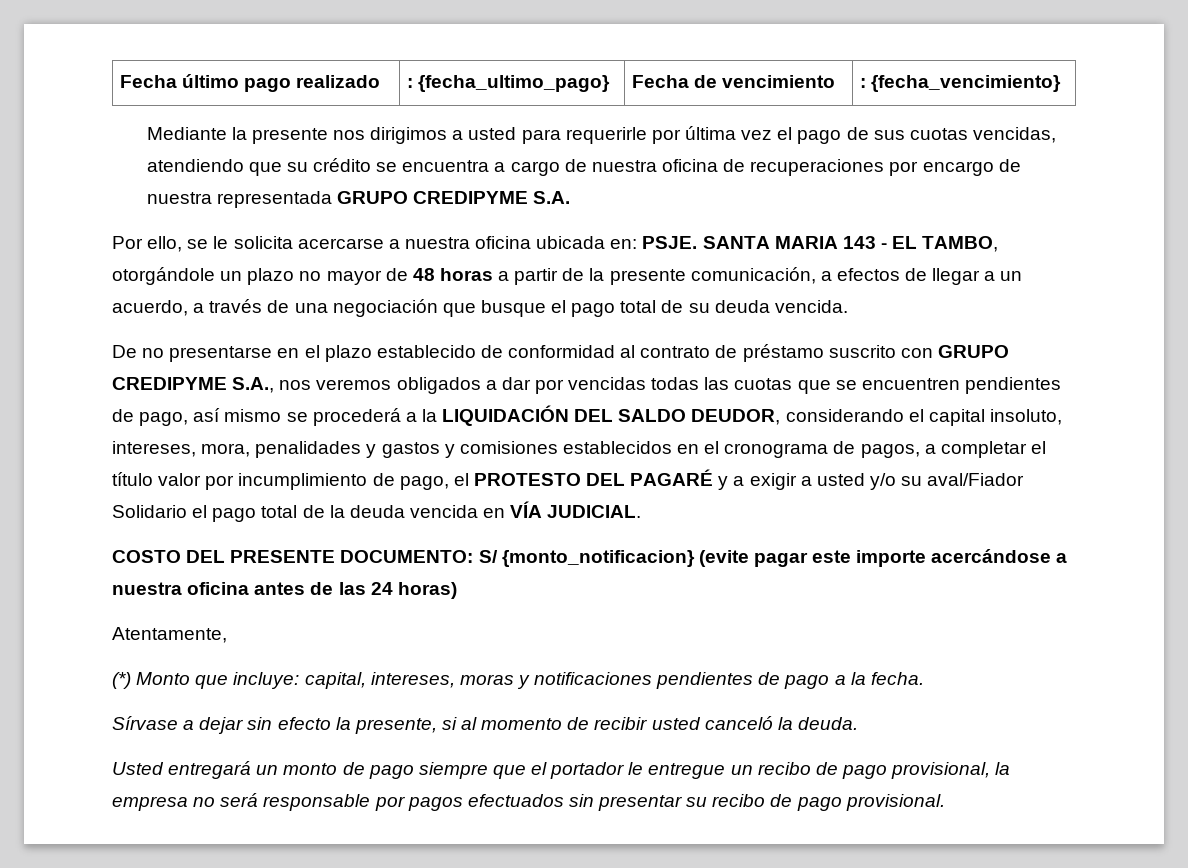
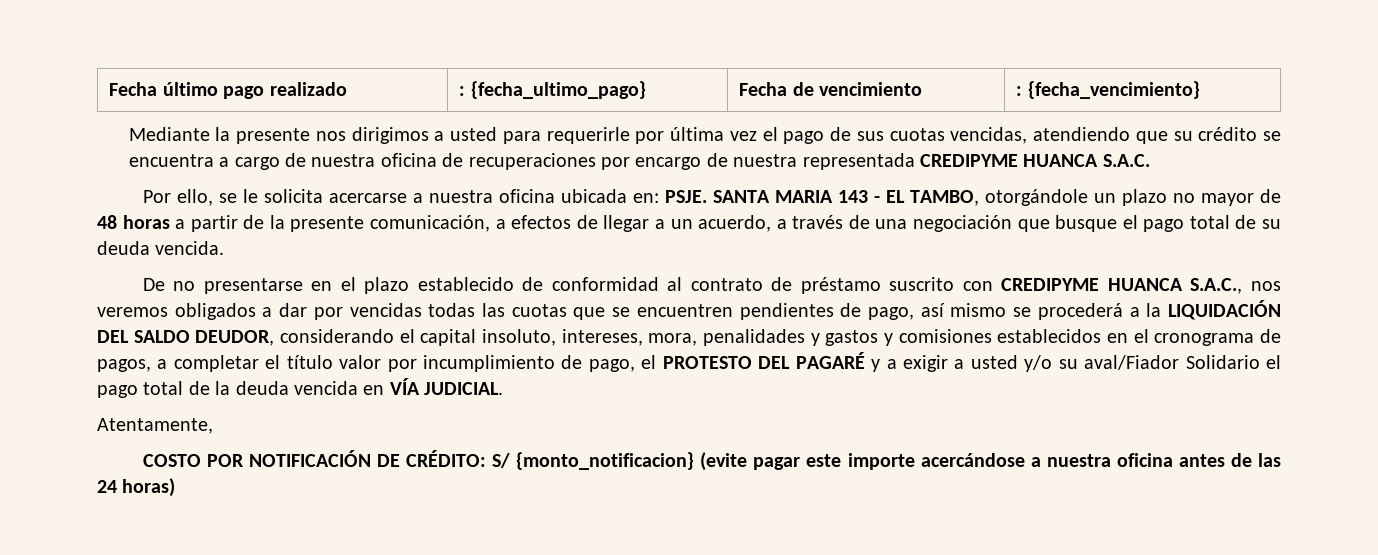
[336,191,571,204] GRUPO CREDIPYME S.A. -> [919,154,1150,167] CREDIPYME HUANCA S.A.C.
[937,345,1009,358] [112,377,275,393] GRUPO CREDIPYME S.A., -> [1001,278,1243,294] CREDIPYME HUANCA S.A.C.,
(642, 511) none -> [97,418,213,434] // Atentamente,
[186,550,474,563] DEL PRESENTE DOCUMENTO: -> [206,450,487,467] POR NOTIFICACIÓN DE CRÉDITO:
[112,627,227,643] [112,672,924,689] [112,716,858,734] [112,761,1011,779] [112,793,945,811] // Atentamente, // (*) Monto que incluye: capital, intereses, moras y notificaciones pendientes de pago a la fecha. // Sírvase a dejar sin efecto la presente, si al momento de recibir usted canceló la deuda. // Usted entregará un monto de pago siempre que el portador le entregue un recibo de pago provisional, la empresa no será responsable por pagos efectuados sin presentar su recibo de pago provisional. -> (176, 487) none

